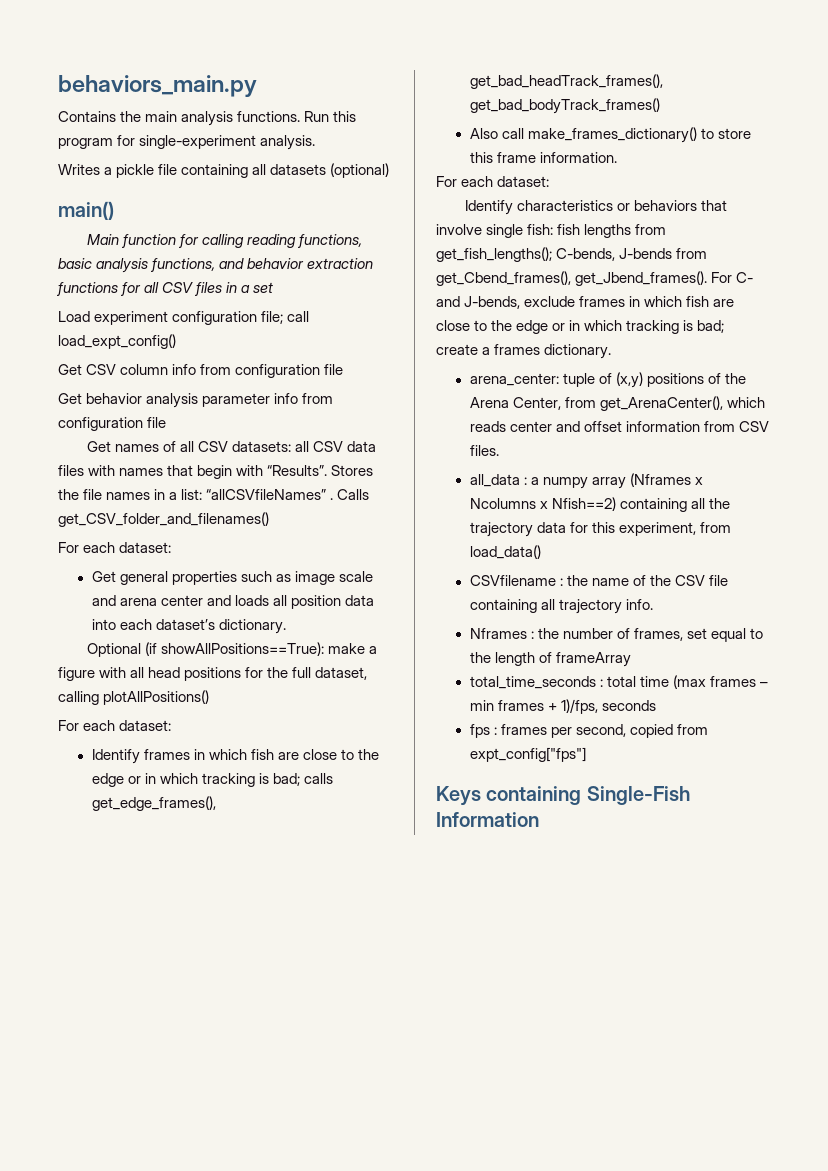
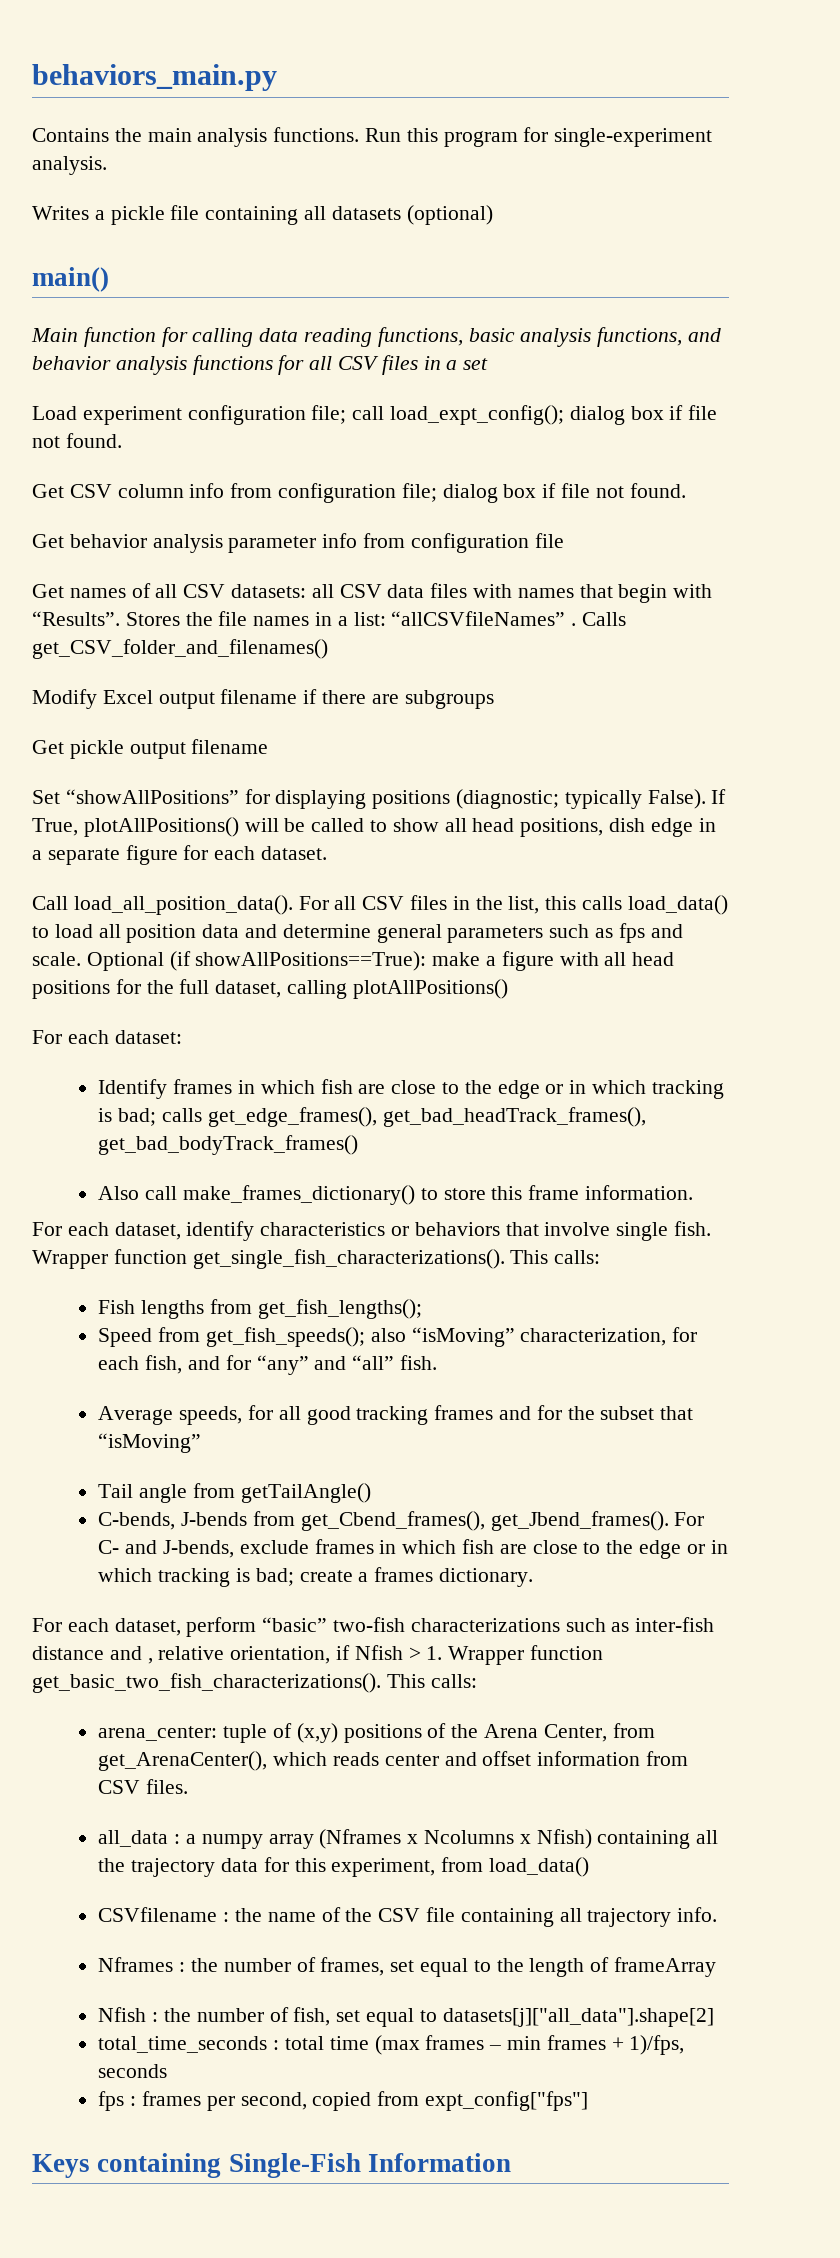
(245, 241) none -> [259,328,299,342] data
[307,258,374,269] extraction -> [115,356,187,375] analysis
[58,334,176,349] load_expt_config() -> [390,405,718,425] [32,433,122,448] load_expt_config(); dialog box if file not found.
[324,364,344,375] file -> [401,483,686,503] file; dialog box if file not found.
[58,542,172,553] [91,571,373,585] [91,595,374,609] [91,619,286,634] For each dataset: // Get general properties such as image scale and arena center and loads all position data into each dataset’s dictionary. // -> [32,689,494,709] [32,739,269,759] [32,789,727,809] [32,817,716,837] [32,845,328,865] [32,895,728,915] [32,923,683,943] [32,952,81,966] Modify Excel output filename if there are subgroups // Get pickle output filename // Set “showAllPositions” for displaying positions (diagnostic; typically False). If True, plotAllPositions() will be called to show all head positions, dish edge in a separate figure for each dataset. // Call load_all_position_data(). For all CSV files in the list, this calls load_data() to load all position data and determine general parameters such as fps and scale.
[497,176,550,187] [465,200,514,215] dataset: // Identify -> [114,1221,255,1241] dataset, identify
[527,224,667,238] [436,247,552,262] fish: fish lengths from get_fish_lengths(); -> [674,1221,712,1236] [32,1249,601,1269] [98,1299,422,1319] [98,1327,698,1347] [98,1355,438,1375] [98,1405,694,1425] [98,1433,202,1453] [98,1483,371,1503] fish. Wrapper function get_single_fish_characterizations(). This calls: // Fish lengths from get_fish_lengths(); // Speed from get_fish_speeds(); also “isMoving” characterization, for each fish, and for “any” and “all” fish. // Average speeds, for all good tracking frames and for the subset that “isMoving” // Tail angle from getTailAngle() //
(612, 351) none -> [32,1617,715,1637] [32,1645,604,1665] [32,1673,477,1693] // For each dataset, perform “basic” two-fish characterizations such as inter-fish distance and , relative orientation, if Nfish > 1. Wrapper function get_basic_two_fish_characterizations(). This calls:
[551,497,616,511] Nfish==2) -> [536,1829,592,1849] Nfish)
(631, 659) none -> [98,2007,714,2027] // Nfish : the number of fish, set equal to datasets[j]["all_data"].shape[2]

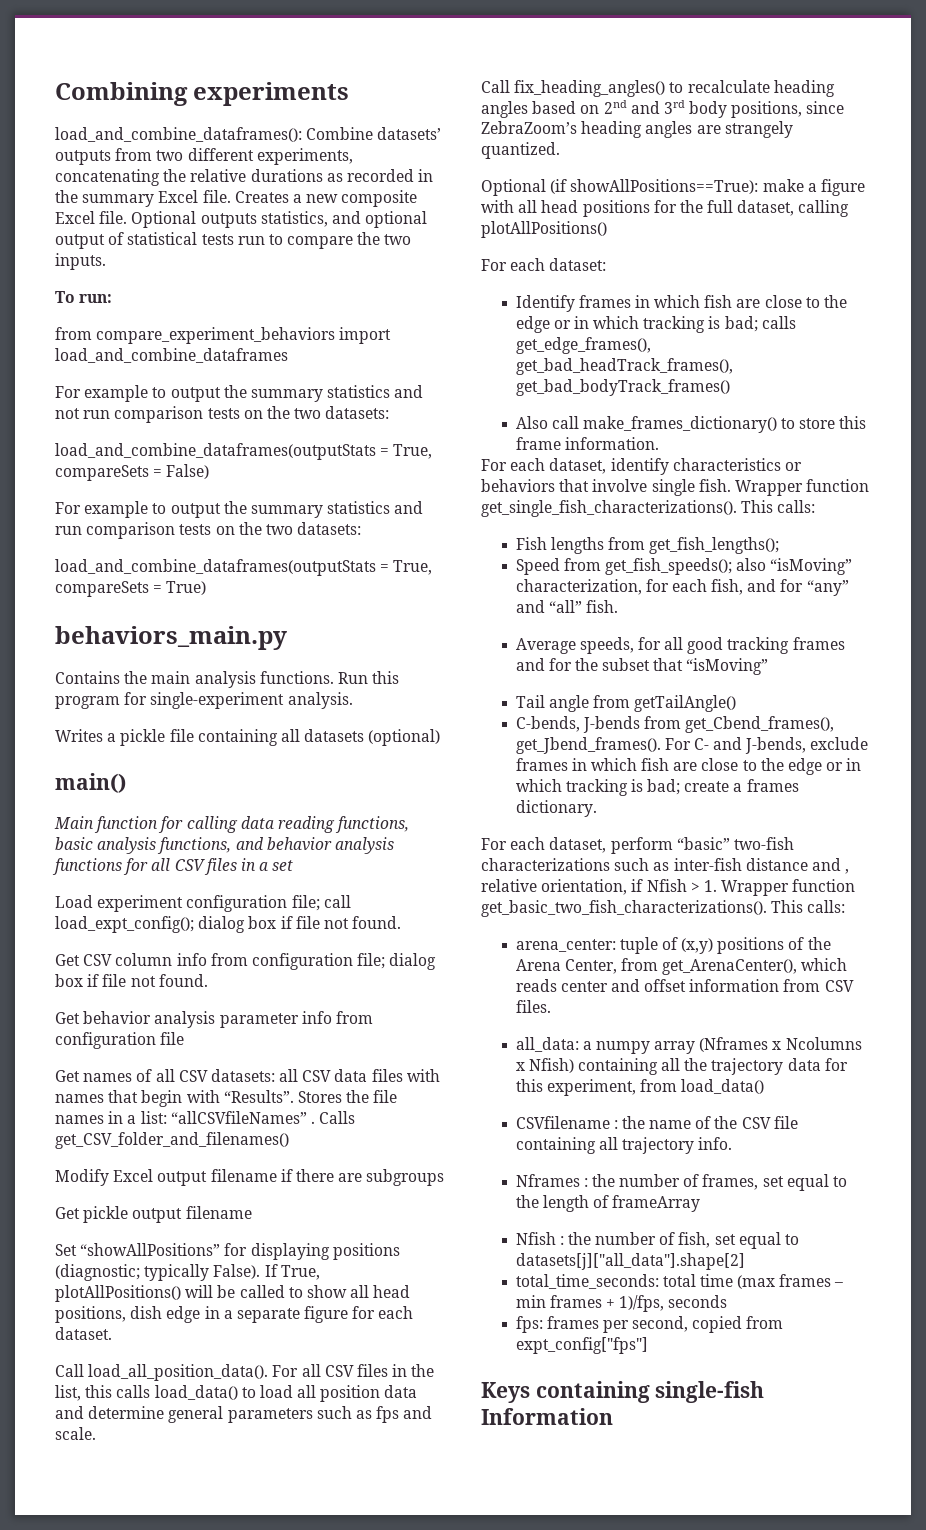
(32, 77) none -> [55,82,350,106] [55,127,442,142] [55,148,353,165] [55,169,434,186] [55,190,418,207] [55,211,428,228] [55,232,412,249] [55,253,106,270] [55,291,113,303] [55,327,392,344] [55,348,288,363] [55,385,424,402] [55,406,390,423] [55,443,433,460] [55,464,210,481] [55,501,424,518] [55,522,362,539] [55,559,433,576] [55,581,207,597] Combining experiments // load_and_combine_dataframes(): Combine datasets’ outputs from two different experiments, concatenating the relative durations as recorded in the summary Excel file. Creates a new composite Excel file. Optional outputs statistics, and optional output of statistical tests run to compare the two inputs. // To run: // from compare_experiment_behaviors import load_and_combine_dataframes // For example to output the summary statistics and not run comparison tests on the two datasets: // load_and_combine_dataframes(outputStats = True, compareSets = False) // For example to output the summary statistics and run comparison tests on the two datasets: // load_and_combine_dataframes(outputStats = True, compareSets = True) //
(81, 959) none -> [481,80,835,97] [481,100,845,118] [481,121,793,138] [481,142,560,159] // Call fix_heading_angles() to recalculate heading angles based on 2nd and 3rd body positions, since ZebraZoom’s heading angles are strangely quantized. //
[98,1830,181,1847] all_data : -> [515,1037,579,1052] all_data:
[98,2036,280,2053] total_time_seconds : -> [515,1274,659,1289] total_time_seconds:
[98,2091,137,2111] fps : -> [515,1316,543,1333] fps:
[228,2153,361,2178] Single-Fish -> [655,1381,765,1403] single-fish

